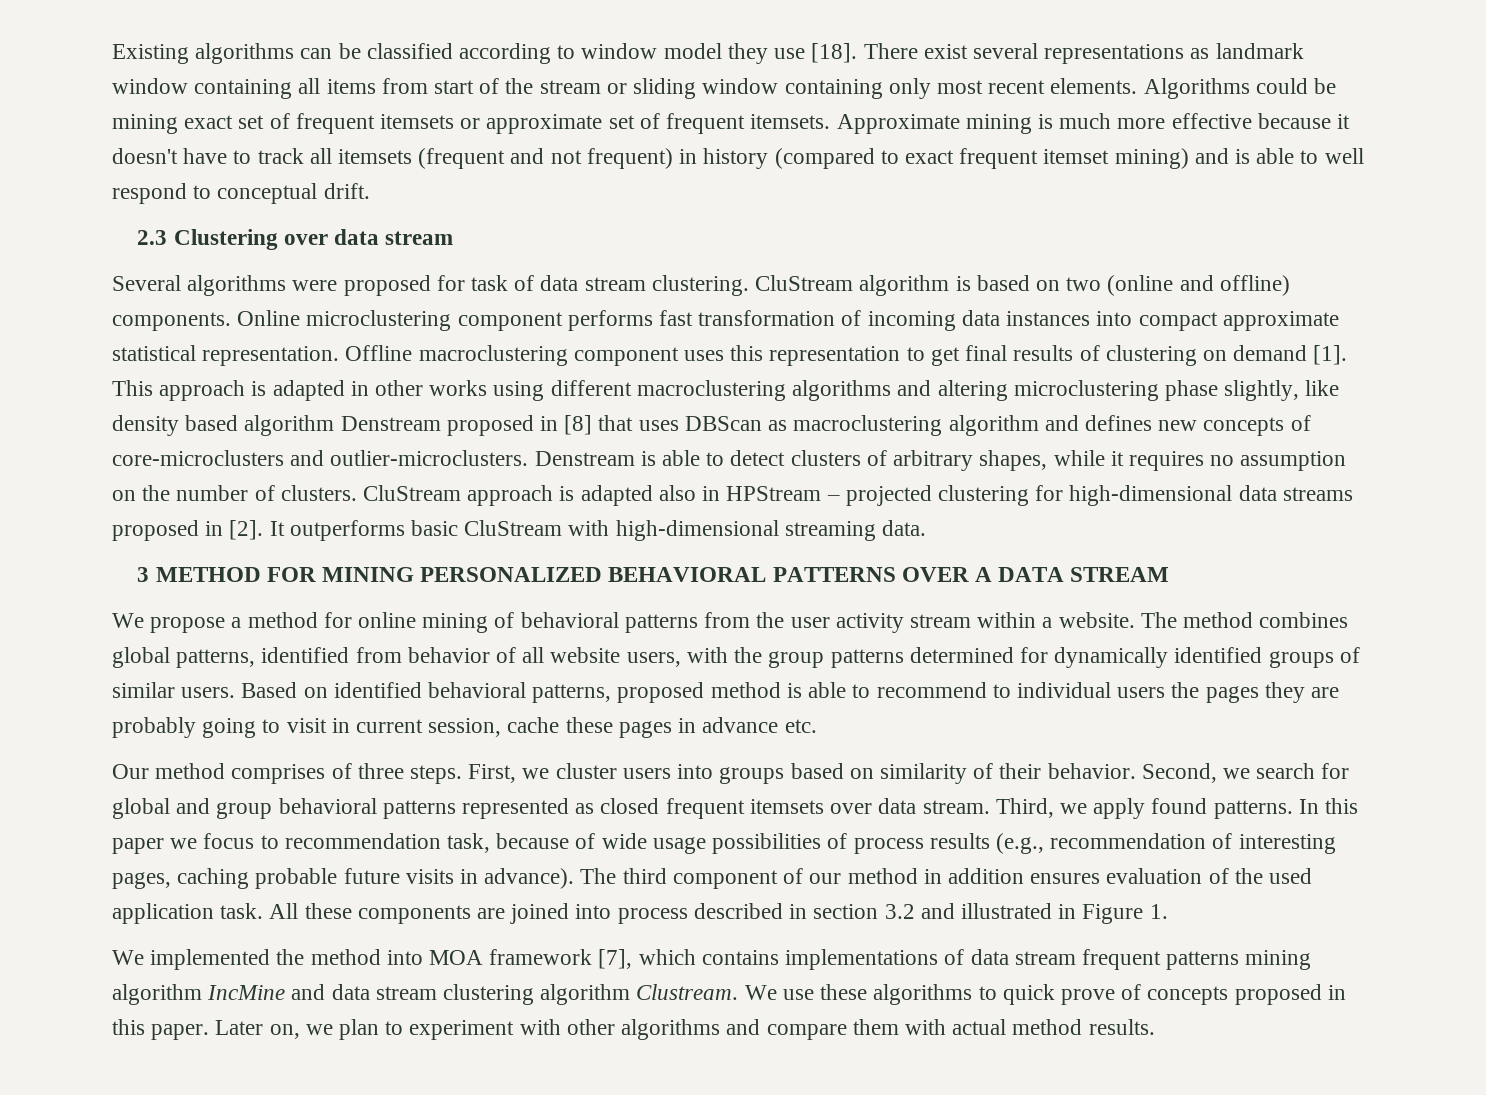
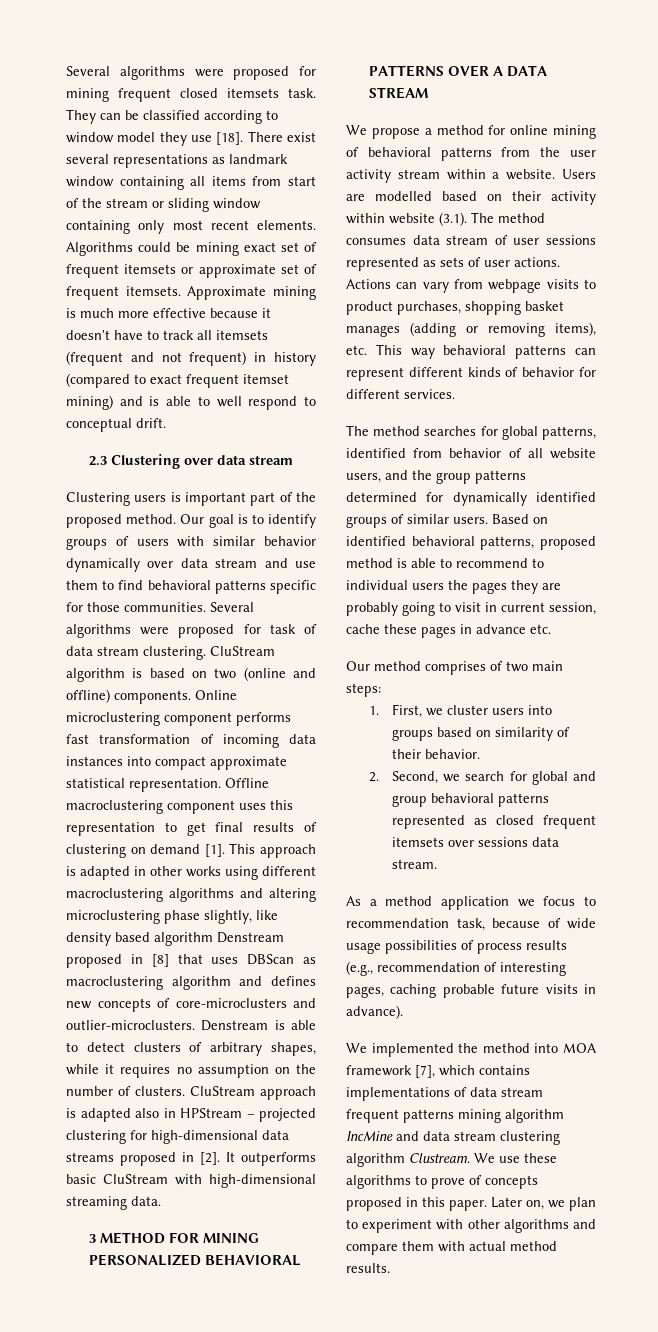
[112,43,295,64] Existing algorithms -> [66,66,316,80] [66,88,316,102] [66,109,96,124] Several algorithms were proposed for mining frequent closed itemsets task. They
(454, 238) none -> [66,492,316,506] [66,514,316,528] [66,536,316,550] [66,558,316,572] [66,580,316,594] [66,602,206,612] Clustering users is important part of the proposed method. Our goal is to identify groups of users with similar behavior dynamically over data stream and use them to find behavioral patterns specific for those communities.
[1140,612,1349,628] The method combines -> [562,169,596,179] [346,191,596,205] [346,212,545,226] [346,235,596,245] [346,257,560,271] [346,279,596,293] [346,301,564,315] [346,322,596,337] [346,344,596,359] [346,367,596,381] [346,389,455,399] [346,425,498,436] Users are modelled based on their activity within website (3.1). The method consumes data stream of user sessions represented as sets of user actions. Actions can vary from webpage visits to product purchases, shopping basket manages (adding or removing items), etc. This way behavioral patterns can represent different kinds of behavior for different services. // The method searches for
[686,647,728,663] with -> [385,470,408,480] and
[357,763,463,784] three steps. -> [506,661,563,672] [346,683,381,697] [368,706,379,715] two main steps: // 1.
(1136, 771) none -> [368,772,379,782] // 2.
(873, 808) none -> [477,837,528,847] sessions
[995,798,1358,819] [112,838,164,854] Third, we apply found patterns. In this paper -> [346,896,509,910] // As a method application
[580,868,1312,889] [112,903,1168,924] The third component of our method in addition ensures evaluation of the used application task. All these components are joined into process described in section 3.2 and illustrated in Figure 1. -> (403, 1012) none
[1002,984,1055,1005] quick -> (427, 1180) none

